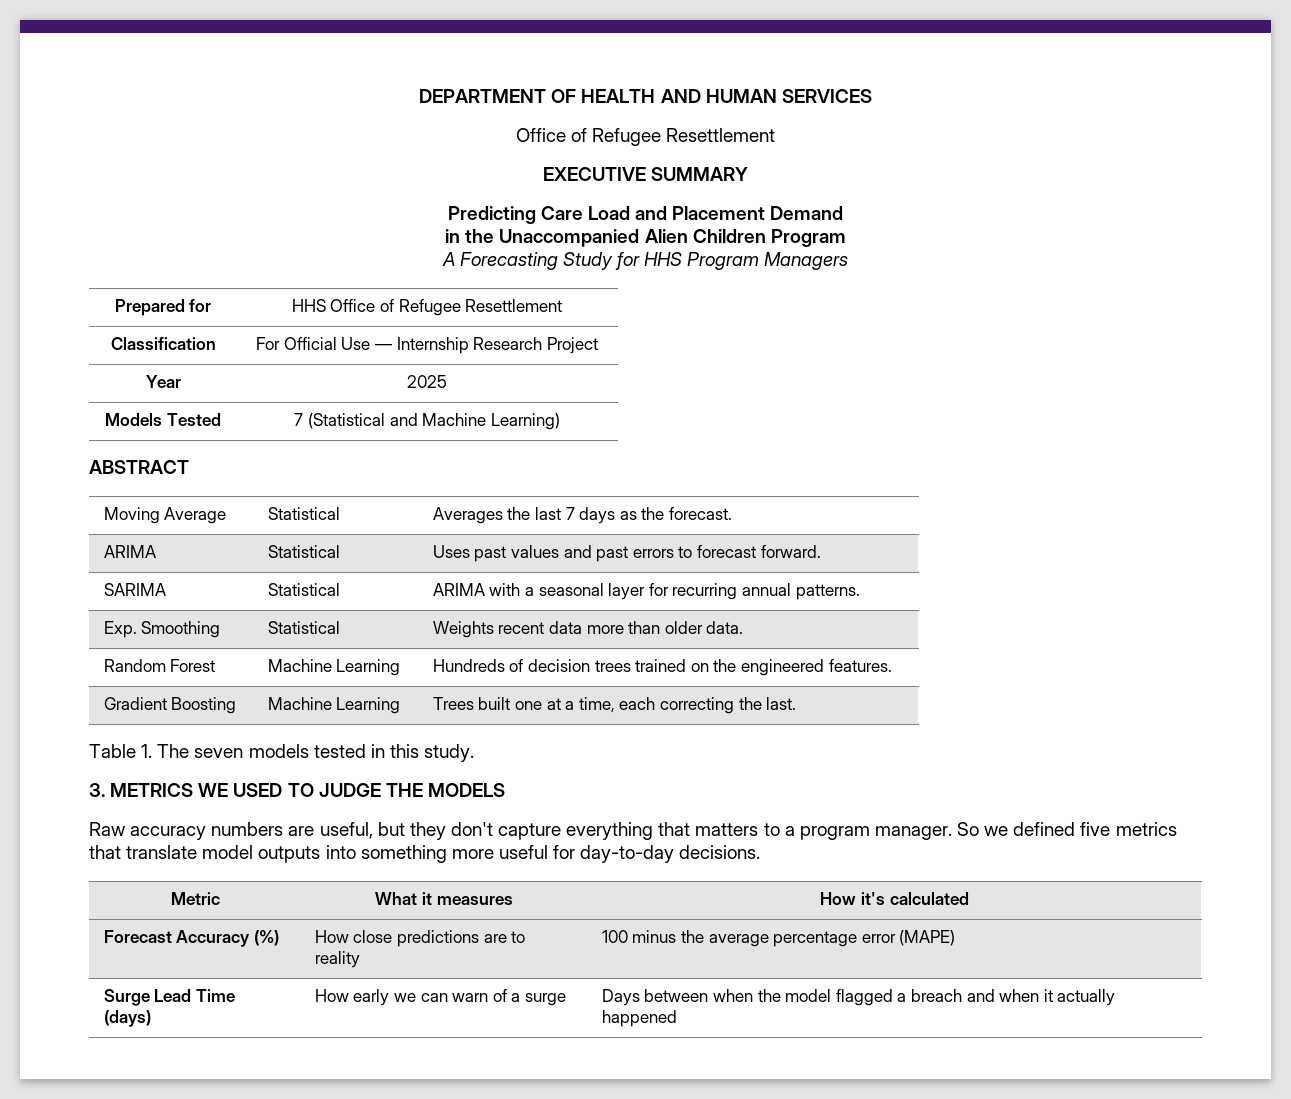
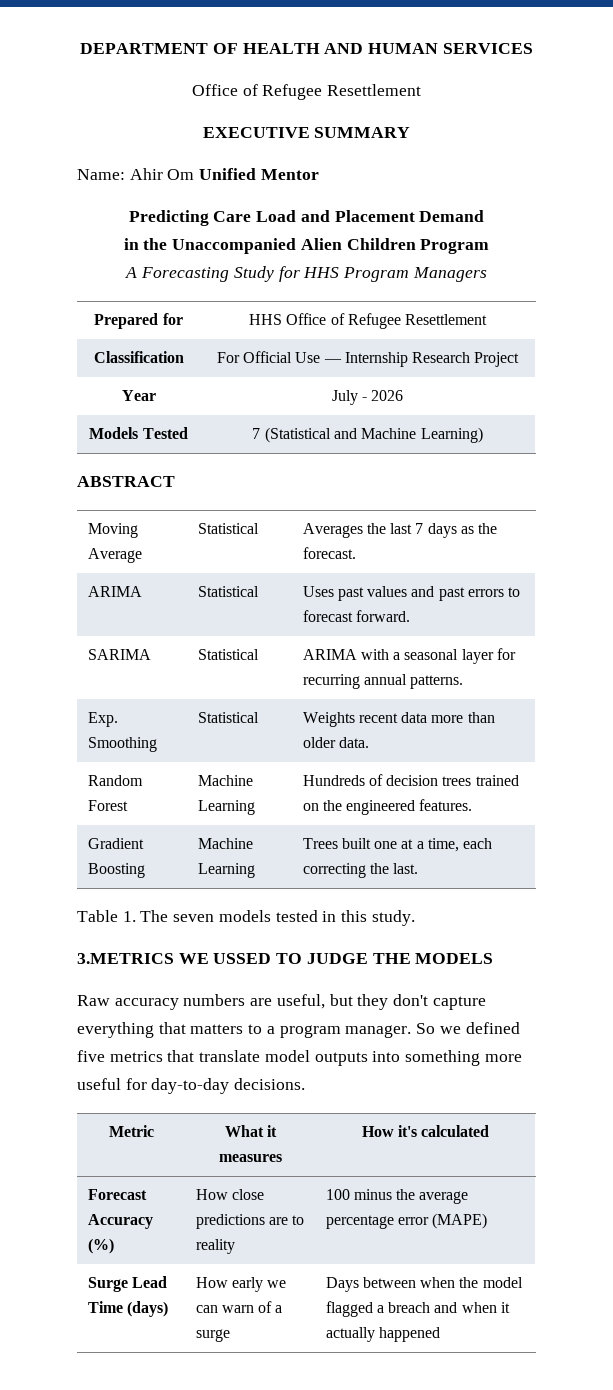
(749, 174) none -> [77,168,319,180] // Name: Ahir Om Unified Mentor
[407,375,447,388] 2025 -> [331,390,404,405] July - 2026
[89,783,283,797] 3. METRICS WE USED -> [77,953,272,964] 3.METRICS WE USSED

